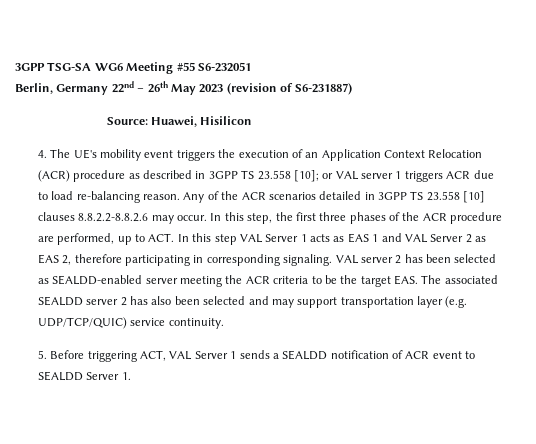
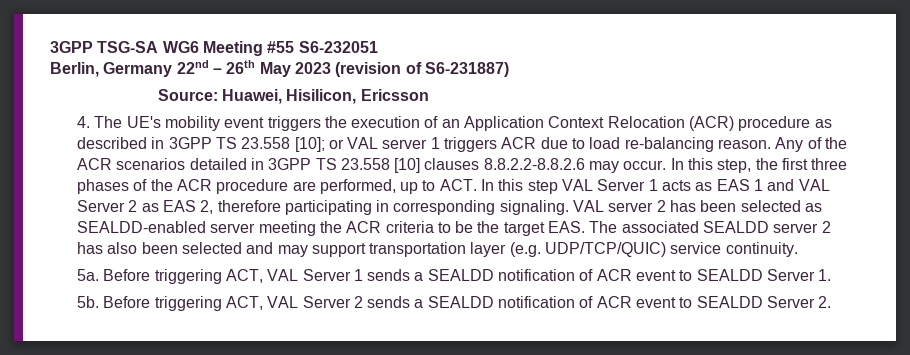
[200,116,253,125] Hisilicon -> [286,89,429,104] Hisilicon, Ericsson
[37,350,47,359] 5. -> [76,269,99,281] 5a.
(131, 376) none -> [76,296,832,311] // 5b. Before triggering ACT, VAL Server 2 sends a SEALDD notification of ACR event to SEALDD Server 2.

